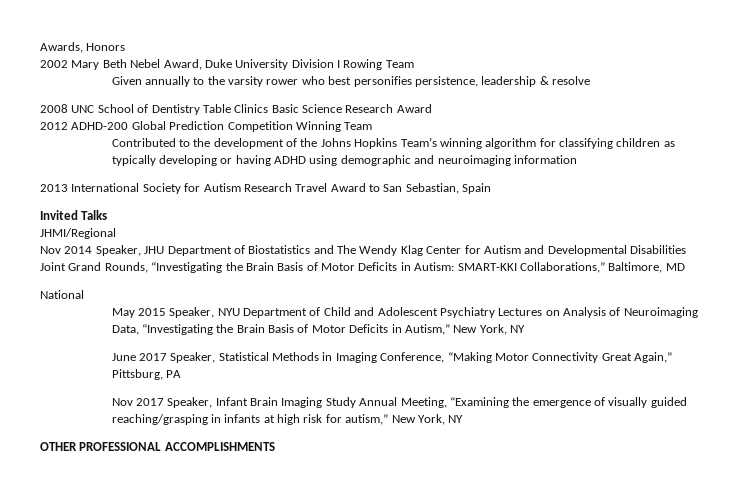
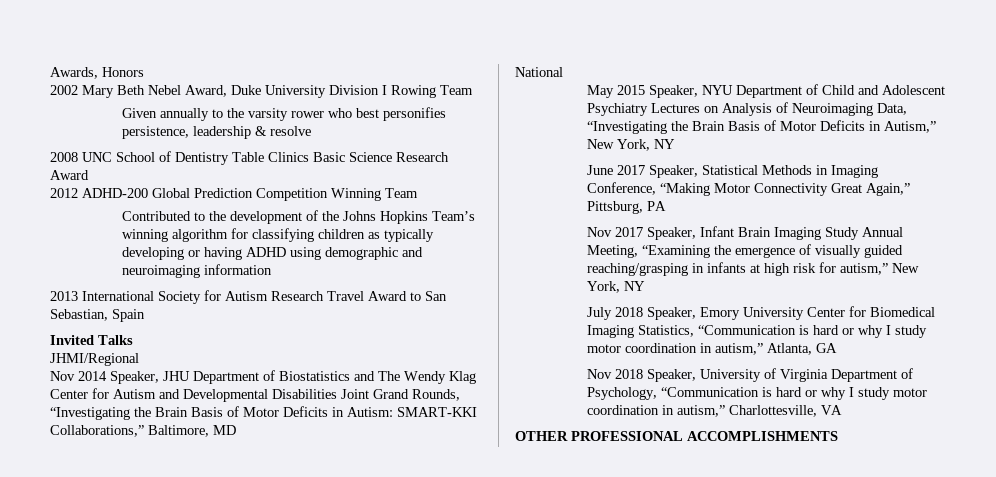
(464, 419) none -> [586,306,935,320] [586,325,927,338] [586,343,837,355] [586,368,913,382] [586,387,927,400] [586,405,842,417] // July 2018 Speaker, Emory University Center for Biomedical Imaging Statistics, “Communication is hard or why I study motor coordination in autism,” Atlanta, GA // Nov 2018 Speaker, University of Virginia Department of Psychology, “Communication is hard or why I study motor coordination in autism,” Charlottesville, VA

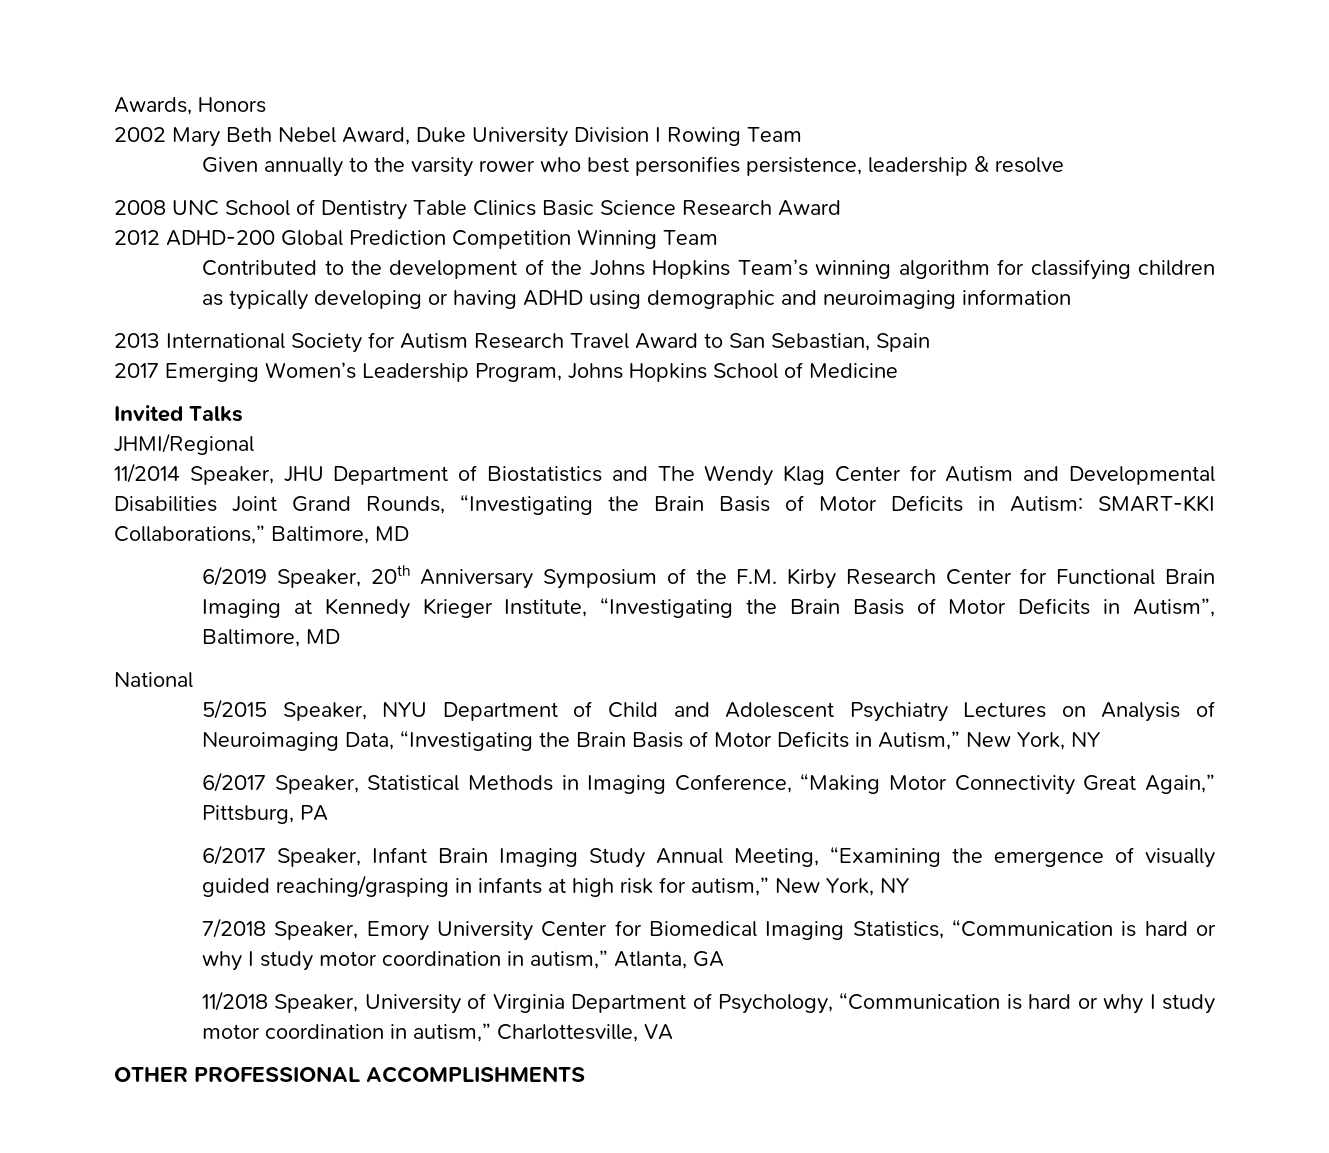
(145, 315) none -> [114,362,898,382] // 2017 Emerging Women’s Leadership Program, Johns Hopkins School of Medicine
[50,371,107,381] Nov 2014 -> [114,463,180,483] 11/2014
(236, 430) none -> [202,565,1215,589] [202,597,1215,619] [202,629,341,647] // 6/2019 Speaker, 20th Anniversary Symposium of the F.M. Kirby Research Center for Functional Brain Imaging at Kennedy Krieger Institute, “Investigating the Brain Basis of Motor Deficits in Autism”, Baltimore, MD
[586,85,645,98] May 2015 -> [202,699,268,719] 5/2015
[586,165,645,175] June 2017 -> [202,772,267,792] 6/2017
[586,227,643,237] Nov 2017 -> [202,845,267,865] 6/2017
[586,307,643,320] July 2018 -> [202,918,267,938] 7/2018
[586,369,643,379] Nov 2018 -> [202,991,269,1011] 11/2018

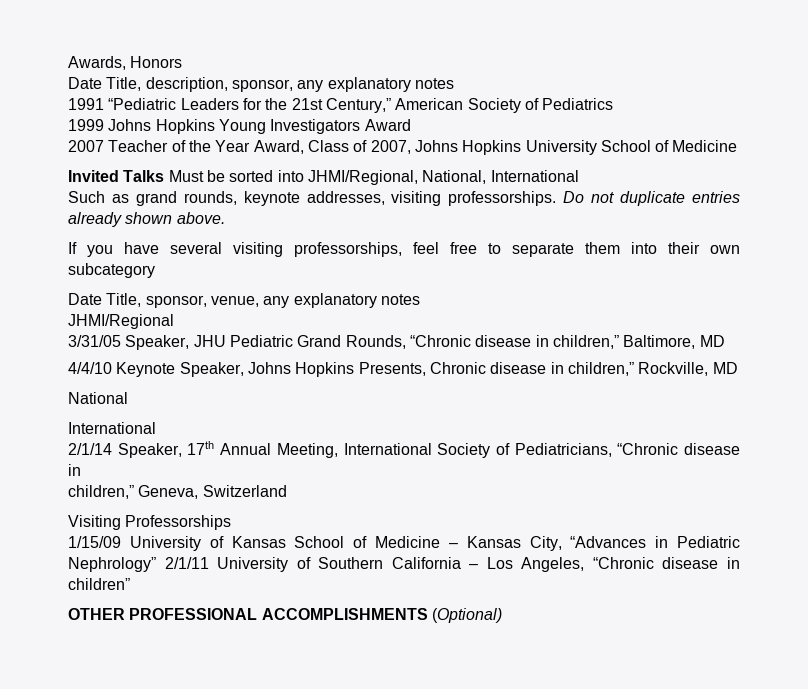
[114,127,802,147] [202,156,1065,177] [114,199,841,220] [114,229,718,249] [202,259,1215,280] [202,289,1072,310] [114,332,930,353] [114,362,707,382] 2002 Mary Beth Nebel Award, Duke University Division I Rowing Team // Given annually to the varsity rower who best personifies persistence, leadership & resolve // 2008 UNC School of Dentistry Table Clinics Basic Science Research Award // 2012 ADHD-200 Global Prediction Competition Winning Team // Contributed to the development of the Johns Hopkins Team’s winning algorithm for classifying children as typically developing or having ADHD using demographic and neuroimaging information // 2013 International Society for Autism Research Travel Award to San Sebastian, Spain // 2017 Emerging Women’s Leadership Program, Johns Hopkins -> [68,77,454,92] [68,98,614,113] [68,119,411,134] [68,140,597,155] Date Title, description, sponsor, any explanatory notes // 1991 “Pediatric Leaders for the 21st Century,” American Society of Pediatrics // 1999 Johns Hopkins Young Investigators Award // 2007 Teacher of the Year Award, Class of 2007, Johns Hopkins University
(243, 414) none -> [168,170,579,185] [68,191,740,206] [68,212,225,227] [68,242,740,257] [68,263,155,278] [68,293,420,308] Must be sorted into JHMI/Regional, National, International // Such as grand rounds, keynote addresses, visiting professorships. Do not duplicate entries already shown above. // If you have several visiting professorships, feel free to separate them into their own subcategory // Date Title, sponsor, venue, any explanatory notes
[114,463,180,483] 11/2014 -> [68,335,121,347] 3/31/05
[333,465,1216,486] [114,494,1215,515] [114,525,409,544] [202,565,1215,589] [202,597,1215,619] [202,629,341,647] [114,672,193,688] [202,699,1215,722] [202,730,1102,751] [202,772,1215,795] [202,805,329,824] [202,845,1216,868] [202,875,911,897] [202,918,1216,941] [202,950,725,971] [202,991,1215,1014] [202,1023,674,1042] Department of Biostatistics and The Wendy Klag Center for Autism and Developmental Disabilities Joint Grand Rounds, “Investigating the Brain Basis of Motor Deficits in Autism: SMART-KKI Collaborations,” Baltimore, MD // 6/2019 Speaker, 20th Anniversary Symposium of the F.M. Kirby Research Center for Functional Brain Imaging at Kennedy Krieger Institute, “Investigating the Brain Basis of Motor Deficits in Autism”, Baltimore, MD // National // 5/2015 Speaker, NYU Department of Child and Adolescent Psychiatry Lectures on Analysis of Neuroimaging Data, “Investigating the Brain Basis of Motor Deficits in Autism,” New York, NY // 6/2017 Speaker, Statistical Methods in Imaging Conference, “Making Motor Connectivity Great Again,” Pittsburg, PA // 6/2017 Speaker, Infant Brain Imaging Study Annual Meeting, “Examining the emergence of visually guided reaching/grasping in infants at high risk for autism,” New York, NY // 7/2018 Speaker, Emory University Center for Biomedical Imaging Statistics, “Communication is hard or why I study motor coordination in autism,” Atlanta, GA // 11/2018 Speaker, University of Virginia Department of Psychology, “Communication is hard or why I study motor coordination in autism,” Charlottesville, VA -> [229,335,725,349] [68,362,738,377] [68,392,128,404] [68,422,156,434] [68,441,741,458] [68,464,81,476] [68,485,287,499] [68,515,232,530] [68,536,740,551] [68,557,740,572] [68,578,130,590] Pediatric Grand Rounds, “Chronic disease in children,” Baltimore, MD // 4/4/10 Keynote Speaker, Johns Hopkins Presents, Chronic disease in children,” Rockville, MD // National // International // 2/1/14 Speaker, 17th Annual Meeting, International Society of Pediatricians, “Chronic disease in // children,” Geneva, Switzerland // Visiting Professorships // 1/15/09 University of Kansas School of Medicine – Kansas City, “Advances in Pediatric Nephrology” 2/1/11 University of Southern California – Los Angeles, “Chronic disease in children”
(585, 1074) none -> [431,608,502,623] (Optional)

